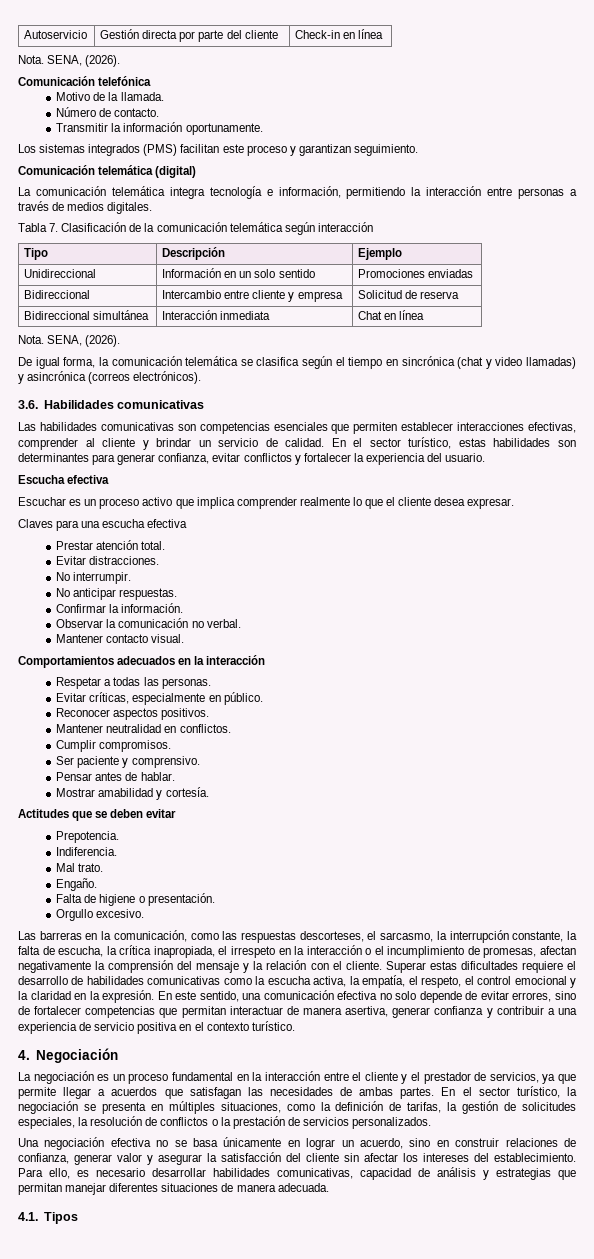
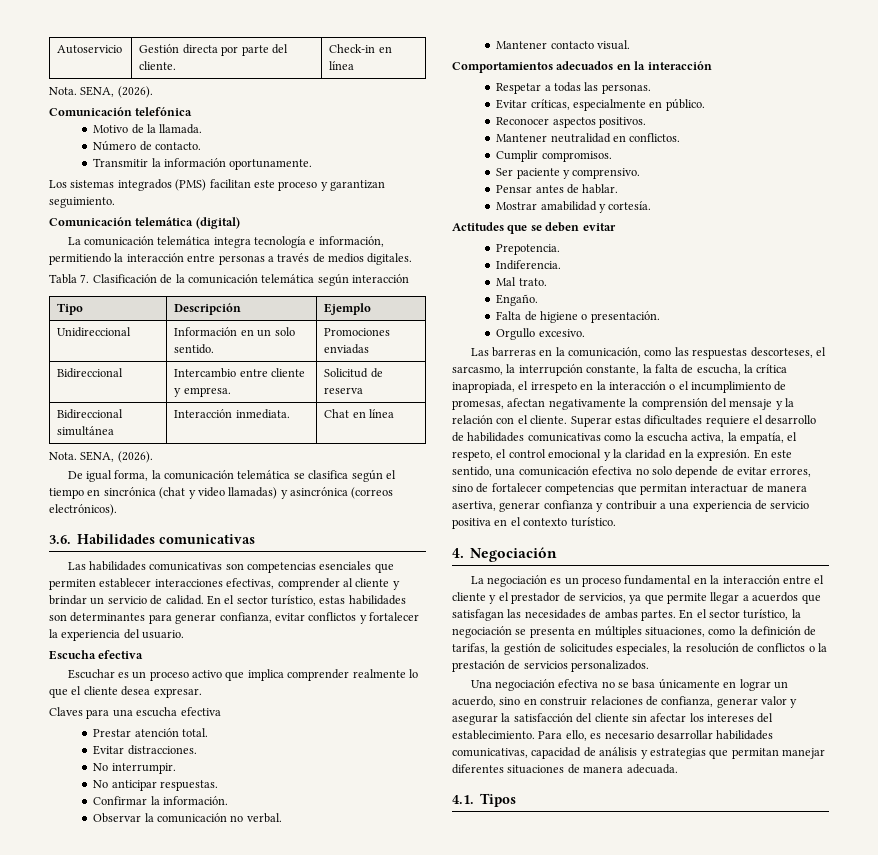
[244,30,278,39] cliente -> [139,61,177,70] cliente.
[278,269,315,278] sentido -> [174,344,215,354] sentido.
[297,291,343,302] empresa -> [183,387,231,397] empresa.
[220,311,271,320] inmediata -> [235,409,290,419] inmediata.

